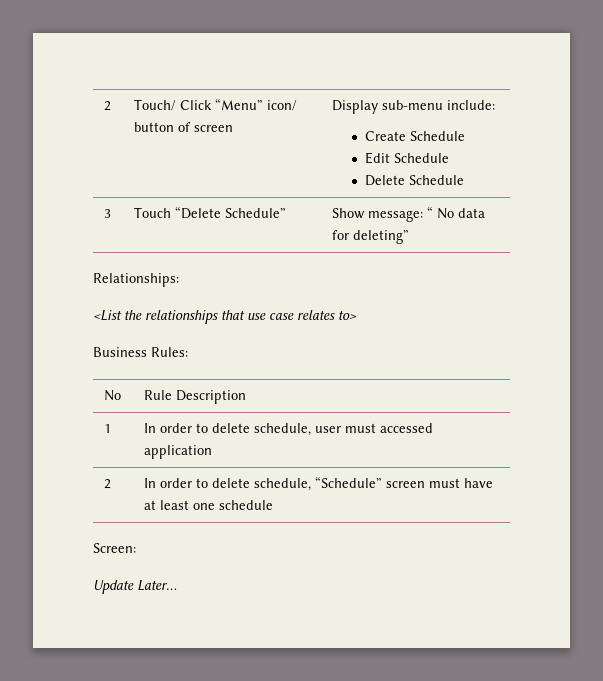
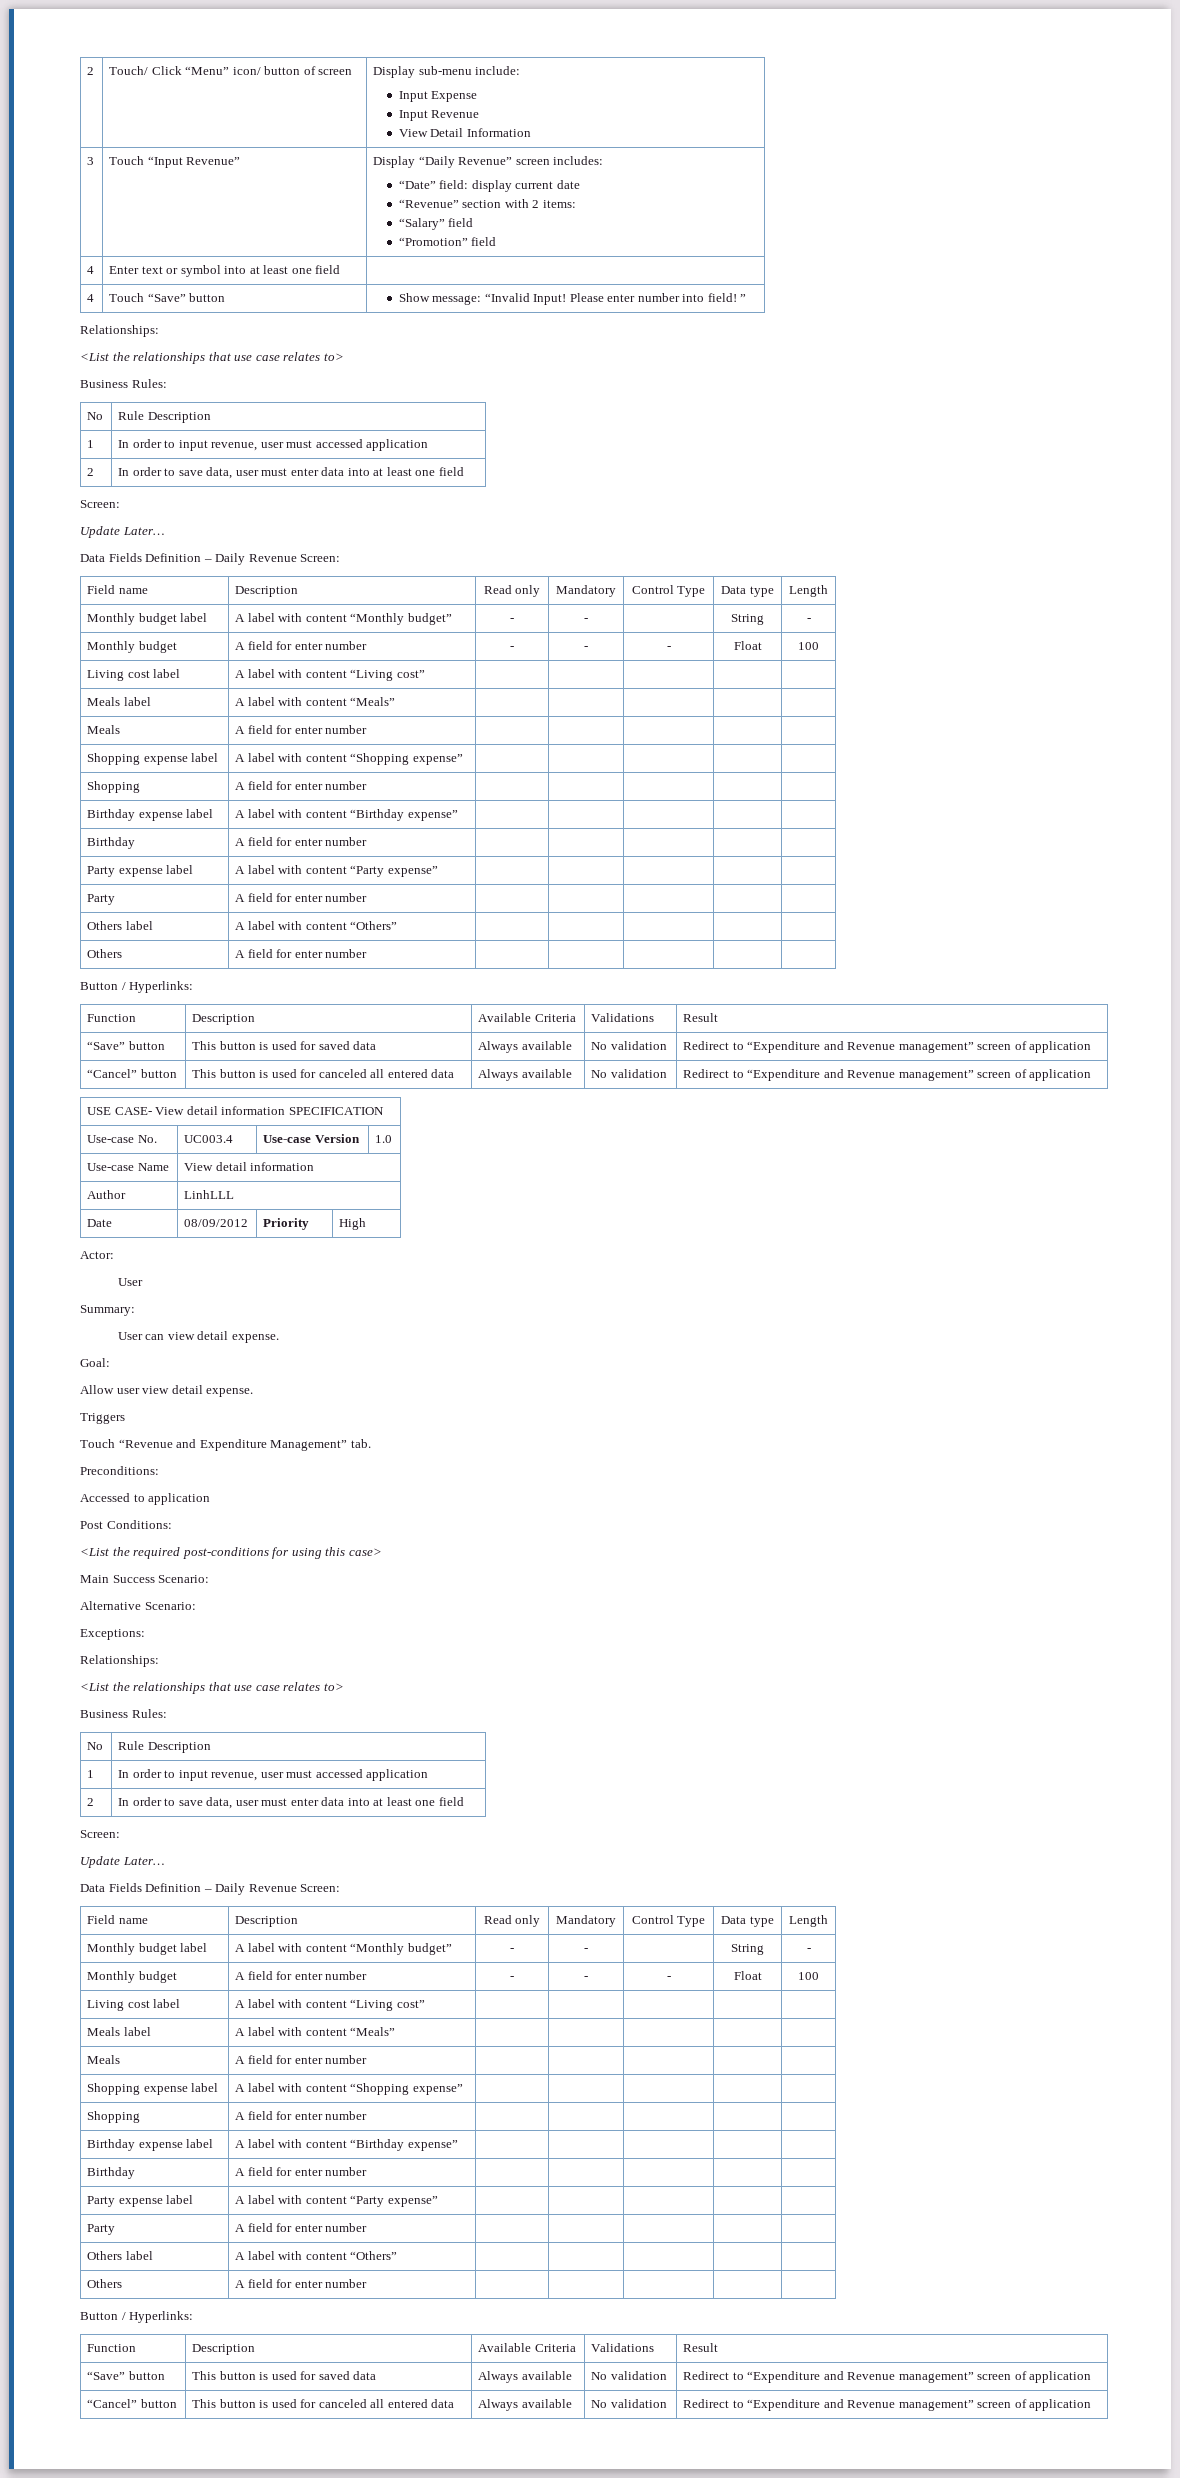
[365,131,466,141] [365,152,450,164] [365,175,465,186] [104,209,112,218] [134,206,287,219] [332,206,486,222] [332,230,410,244] Create Schedule // Edit Schedule // Delete Schedule // 3 | Touch “Delete Schedule” | Show message: “ No data for deleting” -> [398,91,478,102] [398,110,480,121] [398,128,531,137] [87,157,95,165] [109,156,241,168] [373,156,604,168] [398,180,580,192] [398,199,576,208] [398,218,474,230] [398,237,497,246] [87,266,95,274] [109,265,341,277] [87,294,95,302] [109,293,226,302] [398,293,747,305] Input Expense // Input Revenue // View Detail Information // 3 | Touch “Input Revenue” | Display “Daily Revenue” screen includes: // “Date” field: display current date // “Revenue” section with 2 items: // “Salary” field // “Promotion” field // 4 | Enter text or symbol into at least one field | // 4 | Touch “Save” button | Show message: “Invalid Input! Please enter number into field! ”
[212,423,434,436] [144,445,213,459] [104,479,112,489] [144,476,494,491] [144,500,274,510] [93,543,136,553] [93,580,177,594] delete schedule, user must accessed application // 2 | In order to delete schedule, “Schedule” screen must have at least one schedule // Screen: // Update Later… -> [178,439,429,451] [87,468,95,476] [118,467,464,479] [80,500,120,508] [80,526,165,538] [80,553,341,565] [87,585,148,594] [235,586,299,597] [483,585,541,597] [556,585,616,597] [631,585,706,597] [721,586,774,597] [789,585,829,597] [87,613,208,625] [235,613,452,625] [510,618,514,622] [584,618,588,622] [731,614,765,625] [806,618,811,622] [87,641,177,653] [235,641,368,650] [510,646,514,650] [584,646,588,650] [666,646,671,650] [733,641,762,650] [798,642,820,650] [87,669,181,681] [235,669,425,681] [87,697,151,706] [235,697,396,706] [87,725,121,734] [235,725,368,734] [87,753,219,765] [235,753,463,765] [87,781,141,793] [235,781,368,790] [87,809,214,821] [235,809,458,821] [87,837,136,849] [235,837,368,846] [87,865,194,877] [235,865,438,877] [87,894,116,905] [235,893,368,902] [87,921,153,930] [235,921,398,930] [87,949,123,958] [235,949,368,958] [80,981,194,993] [87,1014,137,1022] [192,1014,256,1025] [478,1013,576,1022] [591,1013,655,1022] [683,1013,719,1022] [87,1041,165,1050] [192,1041,377,1050] [478,1041,572,1053] [591,1041,667,1050] [683,1041,1092,1053] [87,1069,177,1078] [192,1069,455,1078] [478,1069,572,1081] [591,1069,667,1078] [683,1069,1092,1081] [87,1106,384,1115] [87,1135,157,1143] [184,1135,234,1143] [263,1134,360,1143] [375,1135,393,1143] [87,1163,169,1171] [184,1162,315,1171] [87,1190,127,1199] [184,1190,235,1199] [87,1219,113,1227] [184,1219,249,1227] [263,1218,310,1230] [339,1218,367,1230] [80,1251,114,1259] [117,1278,143,1286] [80,1305,135,1316] [117,1331,279,1343] [80,1358,110,1367] [80,1385,254,1397] [80,1413,125,1424] [80,1439,371,1451] [80,1466,159,1475] [80,1493,211,1505] [80,1520,172,1529] [80,1547,382,1559] [80,1575,210,1583] [80,1601,196,1610] [80,1629,145,1640] [80,1655,159,1667] [80,1682,344,1694] [80,1709,167,1718] [87,1742,104,1750] [118,1741,211,1753] [87,1770,95,1778] [118,1769,429,1781] [87,1798,95,1806] [118,1797,464,1809] [80,1830,120,1838] [80,1856,165,1868] [80,1883,341,1895] [87,1915,148,1924] [235,1916,299,1927] [483,1915,541,1927] [556,1915,616,1927] [631,1915,706,1927] [721,1916,774,1927] [789,1915,829,1927] [87,1943,208,1955] [235,1943,452,1955] [510,1948,514,1952] [584,1948,588,1952] [731,1944,765,1955] [806,1948,811,1952] [87,1971,177,1983] [235,1971,368,1980] [510,1976,514,1980] [584,1976,588,1980] [666,1976,671,1980] [733,1971,762,1980] [798,1972,820,1980] [87,1999,181,2011] [235,1999,425,2011] [87,2027,151,2036] [235,2027,396,2036] [87,2055,121,2064] [235,2055,368,2064] [87,2083,219,2095] [235,2083,463,2095] [87,2111,141,2123] [235,2111,368,2120] [87,2139,214,2151] [235,2139,458,2151] [87,2167,136,2179] [235,2167,368,2176] [87,2195,194,2207] [235,2195,438,2207] [87,2224,116,2235] [235,2223,368,2232] [87,2251,153,2260] [235,2251,398,2260] [87,2279,123,2288] [235,2279,368,2288] [80,2311,194,2323] [87,2344,137,2352] [192,2344,256,2355] [478,2343,576,2352] [591,2343,655,2352] [683,2343,719,2352] [87,2371,165,2380] [192,2371,377,2380] [478,2371,572,2383] [591,2371,667,2380] [683,2371,1092,2383] [87,2399,177,2408] [192,2399,455,2408] [478,2399,572,2411] [591,2399,667,2408] [683,2399,1092,2411] input revenue, user must accessed application // 2 | In order to save data, user must enter data into at least one field // Screen: // Update Later… // Data Fields Definition – Daily Revenue Screen: // Field name | Description | Read only | Mandatory | Control Type | Data type | Length // Monthly budget label | A label with content “Monthly budget” | - | - | | String | - // Monthly budget | A field for enter number | - | - | - | Float | 100 // Living cost label | A label with content “Living cost” | | | | | // Meals label | A label with content “Meals” | | | | | // Meals | A field for enter number | | | | | // Shopping expense label | A label with content “Shopping expense” | | | | | // Shopping | A field for enter number | | | | | // Birthday expense label | A label with content “Birthday expense” | | | | | // Birthday | A field for enter number | | | | | // Party expense label | A label with content “Party expense” | | | | | // Party | A field for enter number | | | | | // Others label | A label with content “Others” | | | | | // Others | A field for enter number | | | | | // Button / Hyperlinks: // Function | Description | Available Criteria | Validations | Result // “Save” button | This button is used for saved data | Always available | No validation | Redirect to “Expenditure and Revenue management” screen of application // “Cancel” button | This button is used for canceled all entered data | Always available | No validation | Redirect to “Expenditure and Revenue management” screen of application // USE CASE- View detail information SPECIFICATION // Use-case No. | UC003.4 | Use-case Version | 1.0 // Use-case Name | View detail information // Author | LinhLLL // Date | 08/09/2012 | Priority | High // Actor: // User // Summary: // User can view detail expense. // Goal: // Allow user view detail expense. // Triggers // Touch “Revenue and Expenditure Management” tab. // Preconditions: // Accessed to application // Post Conditions: // <List the required post-conditions for using this case> // Main Success Scenario: // Alternative Scenario: // Exceptions: // Relationships: // <List the relationships that use case relates to> // Business Rules: // No | Rule Description // 1 | In order to input revenue, user must accessed application // 2 | In order to save data, user must enter data into at least one field // Screen: // Update Later… // Data Fields Definition – Daily Revenue Screen: // Field name | Description | Read only | Mandatory | Control Type | Data type | Length // Monthly budget label | A label with content “Monthly budget” | - | - | | String | - // Monthly budget | A field for enter number | - | - | - | Float | 100 // Living cost label | A label with content “Living cost” | | | | | // Meals label | A label with content “Meals” | | | | | // Meals | A field for enter number | | | | | // Shopping expense label | A label with content “Shopping expense” | | | | | // Shopping | A field for enter number | | | | | // Birthday expense label | A label with content “Birthday expense” | | | | | // Birthday | A field for enter number | | | | | // Party expense label | A label with content “Party expense” | | | | | // Party | A field for enter number | | | | | // Others label | A label with content “Others” | | | | | // Others | A field for enter number | | | | | // Button / Hyperlinks: // Function | Description | Available Criteria | Validations | Result // “Save” button | This button is used for saved data | Always available | No validation | Redirect to “Expenditure and Revenue management” screen of application // “Cancel” button | This button is used for canceled all entered data | Always available | No validation | Redirect to “Expenditure and Revenue management” screen of application

